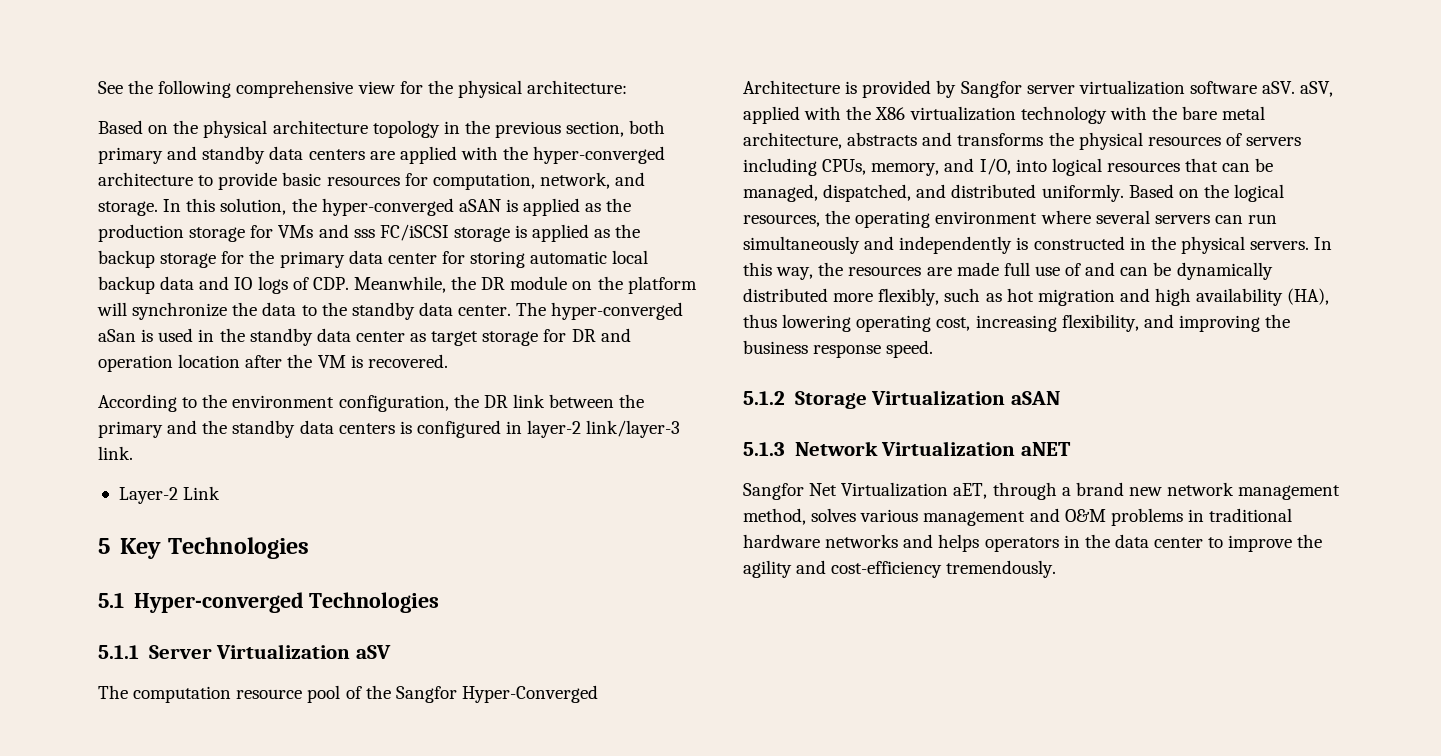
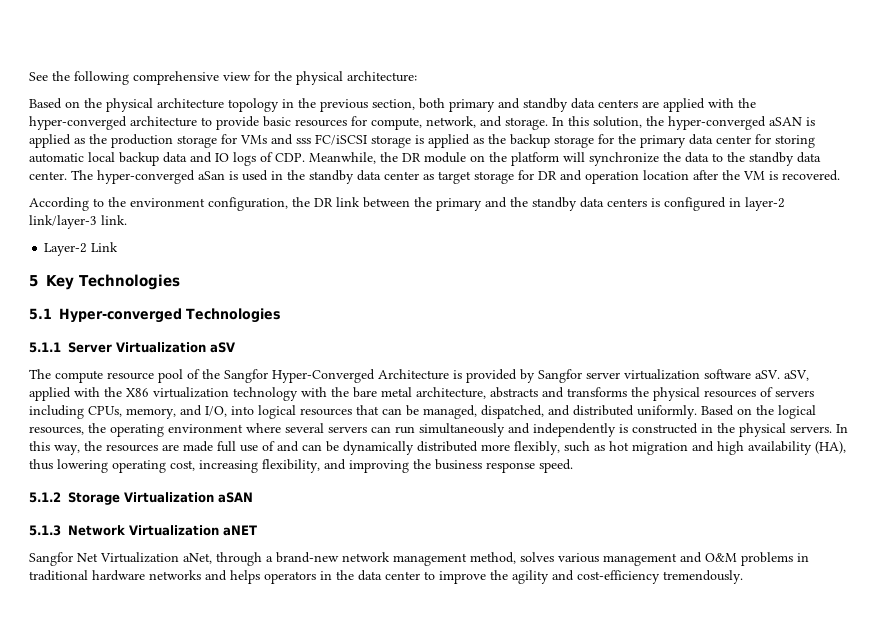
[432,173,535,190] computation, -> [371,117,422,130] compute,
[133,686,232,703] computation -> [55,370,103,383] compute
[953,483,988,499] aET, -> [183,553,212,564] aNet,
[1075,482,1162,496] brand new -> [276,552,339,563] brand-new

